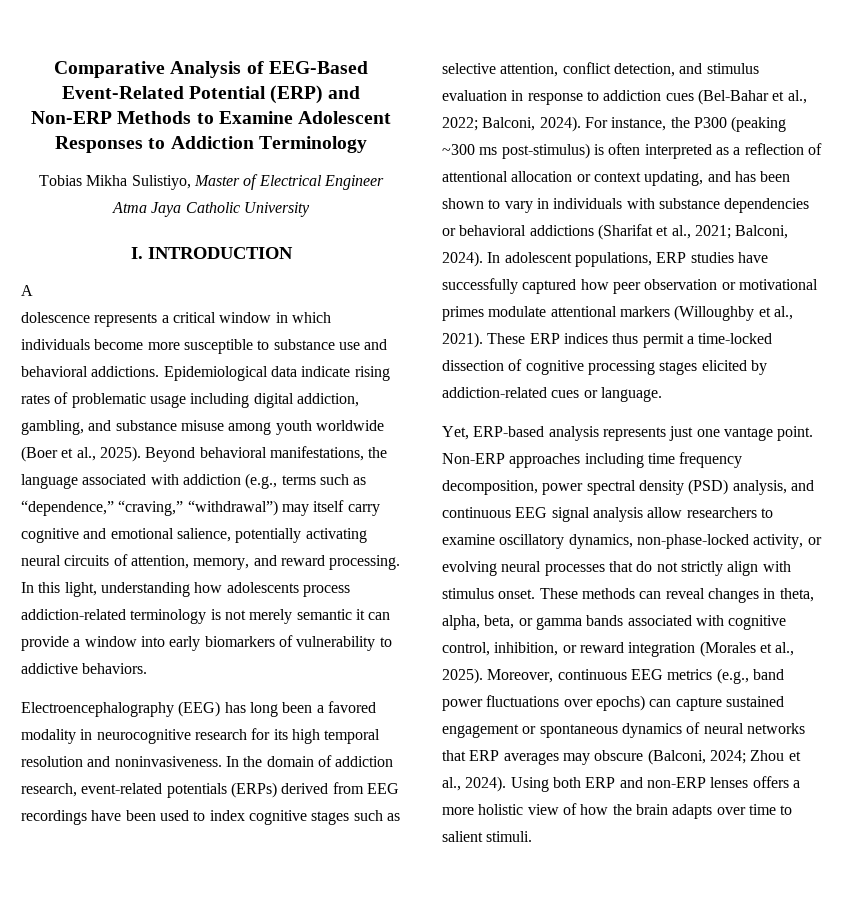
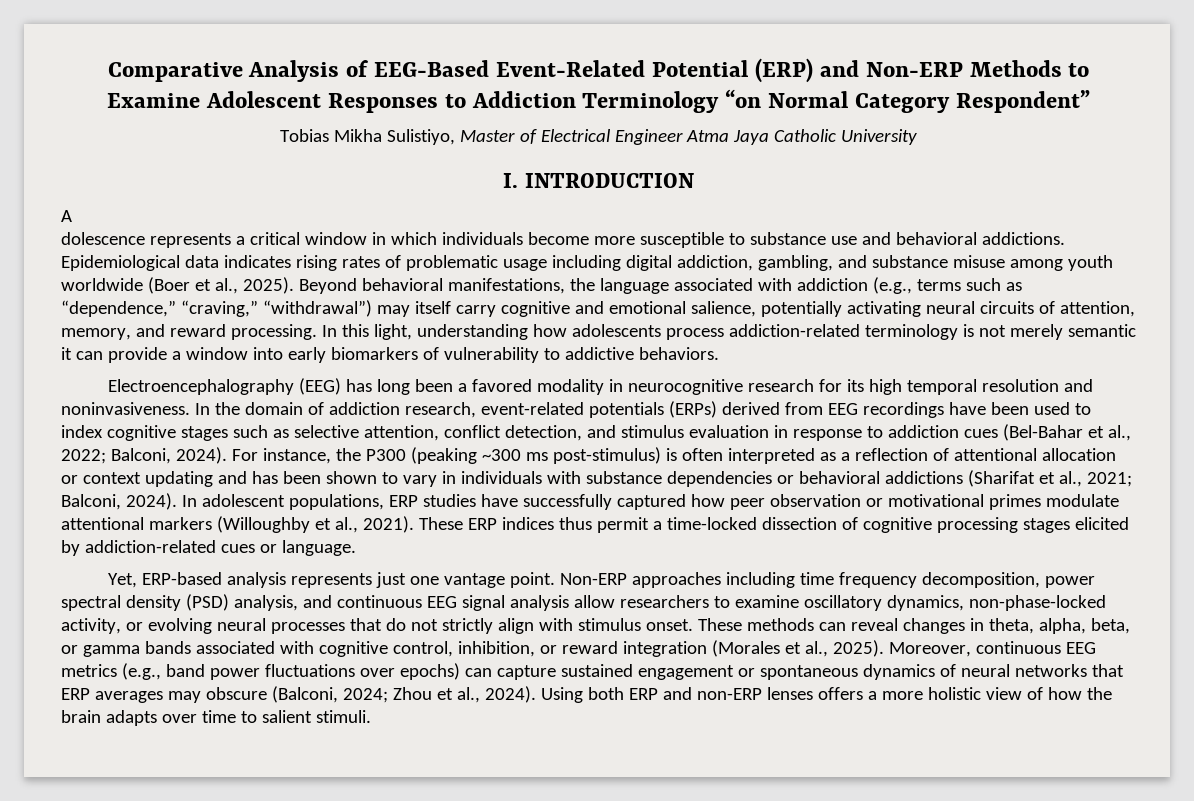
(367, 144) none -> [725,89,1090,113] “on Normal Category Respondent”
[301,366,351,377] indicate -> [223,255,291,268] indicates
[644,171,704,186] updating, -> [144,471,213,487] updating

